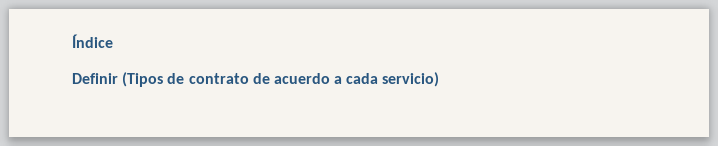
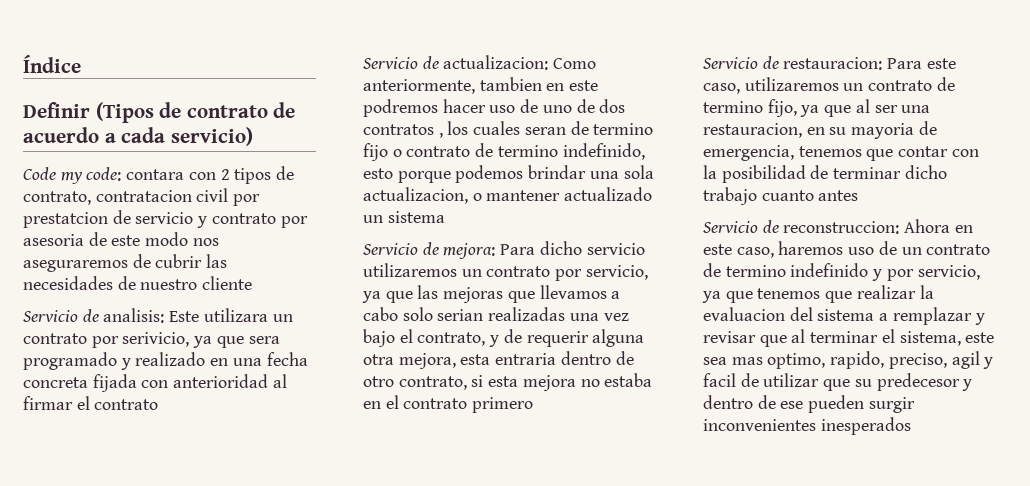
(440, 79) none -> [23,166,295,184] [23,188,261,206] [23,210,308,228] [23,232,219,246] [23,254,228,272] [23,276,253,290] [23,308,293,323] [23,332,280,348] [23,352,308,370] [23,374,287,392] [23,396,159,410] [363,55,597,70] [363,77,599,94] [363,99,626,117] [363,121,654,138] [363,143,645,161] [363,165,654,183] [363,187,653,204] [363,211,445,223] [363,241,645,259] [363,263,648,281] [362,285,621,303] [363,307,629,321] [363,329,645,347] [363,351,634,369] [363,373,653,391] [363,395,534,413] [703,56,956,70] [703,77,955,94] [703,99,931,117] [703,121,937,139] [703,145,979,161] [703,165,947,183] [703,187,859,205] [703,219,973,234] [703,241,991,258] [703,263,980,281] [702,285,934,303] [703,307,985,325] [703,329,995,347] [703,351,994,369] [703,373,973,391] [703,395,915,413] [703,417,911,435] // Code my code: contara con 2 tipos de contrato, contratacion civil por prestatcion de servicio y contrato por asesoria de este modo nos aseguraremos de cubrir las necesidades de nuestro cliente // Servicio de analisis: Este utilizara un contrato por serivicio, ya que sera programado y realizado en una fecha concreta fijada con anterioridad al firmar el contrato // Servicio de actualizacion: Como anteriormente, tambien en este podremos hacer uso de uno de dos contratos , los cuales seran de termino fijo o contrato de termino indefinido, esto porque podemos brindar una sola actualizacion, o mantener actualizado un sistema // Servicio de mejora: Para dicho servicio utilizaremos un contrato por servicio, ya que las mejoras que llevamos a cabo solo serian realizadas una vez bajo el contrato, y de requerir alguna otra mejora, esta entraria dentro de otro contrato, si esta mejora no estaba en el contrato primero // Servicio de restauracion: Para este caso, utilizaremos un contrato de termino fijo, ya que al ser una restauracion, en su mayoria de emergencia, tenemos que contar con la posibilidad de terminar dicho trabajo cuanto antes // Servicio de reconstruccion: Ahora en este caso, haremos uso de un contrato de termino indefinido y por servicio, ya que tenemos que realizar la evaluacion del sistema a remplazar y revisar que al terminar el sistema, este sea mas optimo, rapido, preciso, agil y facil de utilizar que su predecesor y dentro de ese pueden surgir inconvenientes inesperados

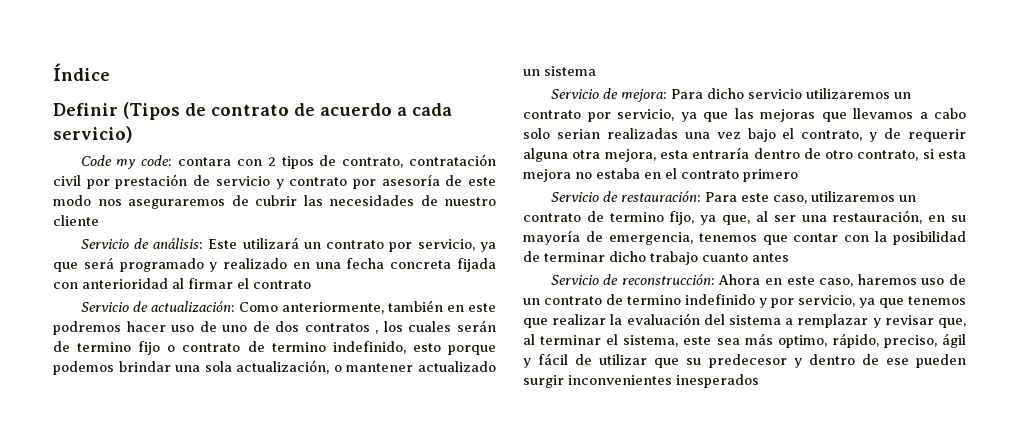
[95,190,192,202] contratacion -> [409,154,497,166] contratación
[23,212,108,228] prestatcion -> [115,174,188,189] prestación
[23,234,84,246] asesoria -> [381,174,440,186] asesoría
[103,308,293,323] [23,332,280,348] analisis: Este utilizara un contrato por serivicio, ya que sera -> [153,237,497,252] [53,257,114,272] análisis: Este utilizará un contrato por servicio, ya que será
[443,55,549,70] actualizacion: -> [150,301,235,312] actualización:
[479,77,542,91] tambien -> [387,300,443,312] también
[524,127,566,135] seran -> [457,320,496,332] serán
[363,187,468,204] actualizacion, -> [236,360,330,374] actualización,
[495,353,557,365] entraria -> [692,147,750,159] entraría
[783,57,883,70] restauracion: -> [620,191,701,202] restauración:
[824,105,852,117] que -> [722,215,751,225] que,
[703,123,802,138] restauracion, -> [832,210,923,224] restauración,
[851,123,915,139] mayoria -> [523,230,580,245] mayoría
[783,221,900,234] reconstruccion: -> [621,274,715,285] reconstrucción:
[703,307,785,321] evaluacion -> [626,313,700,325] evaluación
[759,335,787,347] que -> [938,318,966,328] que,
[731,351,994,369] [703,373,736,387] mas optimo, rapido, preciso, agil y facil -> [744,333,966,348] [523,353,569,368] más optimo, rápido, preciso, ágil y fácil

